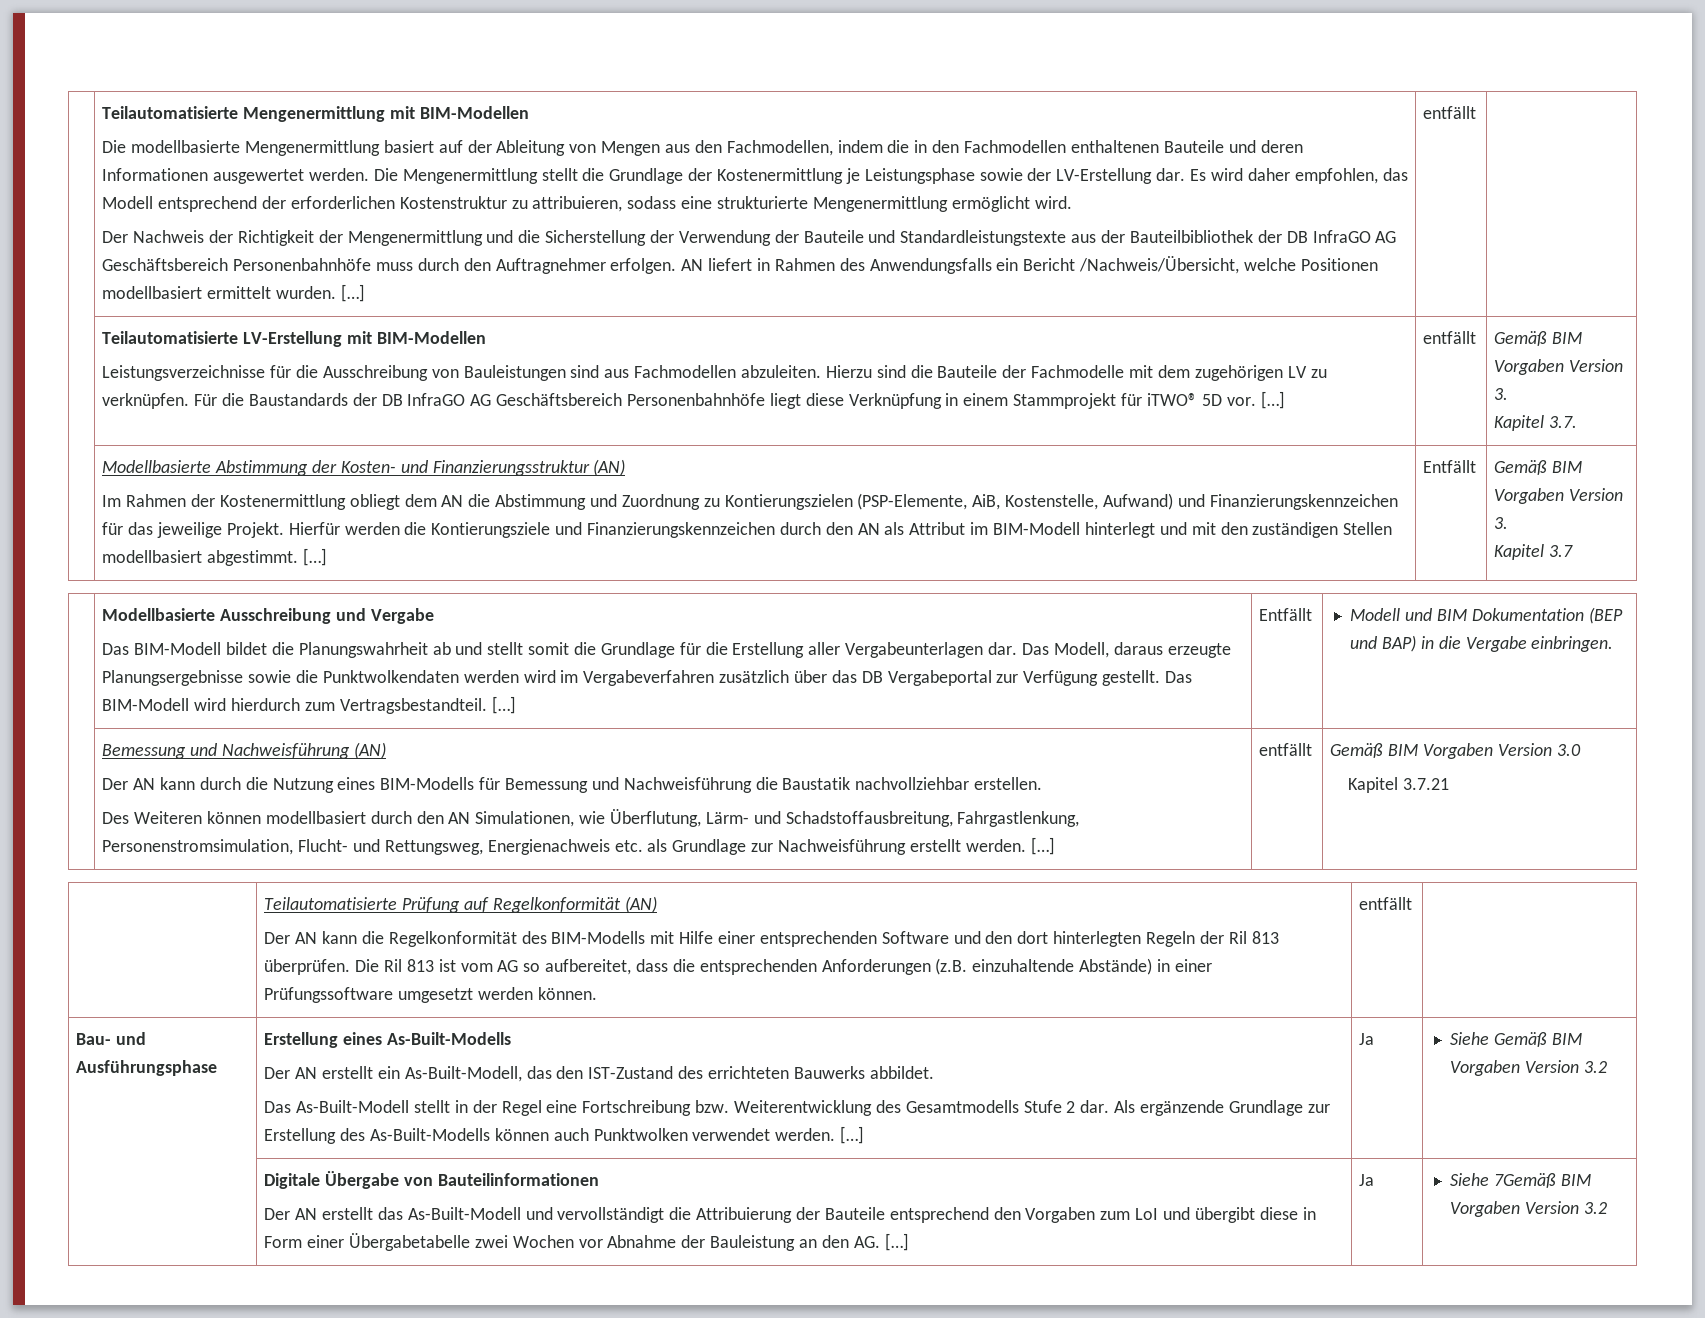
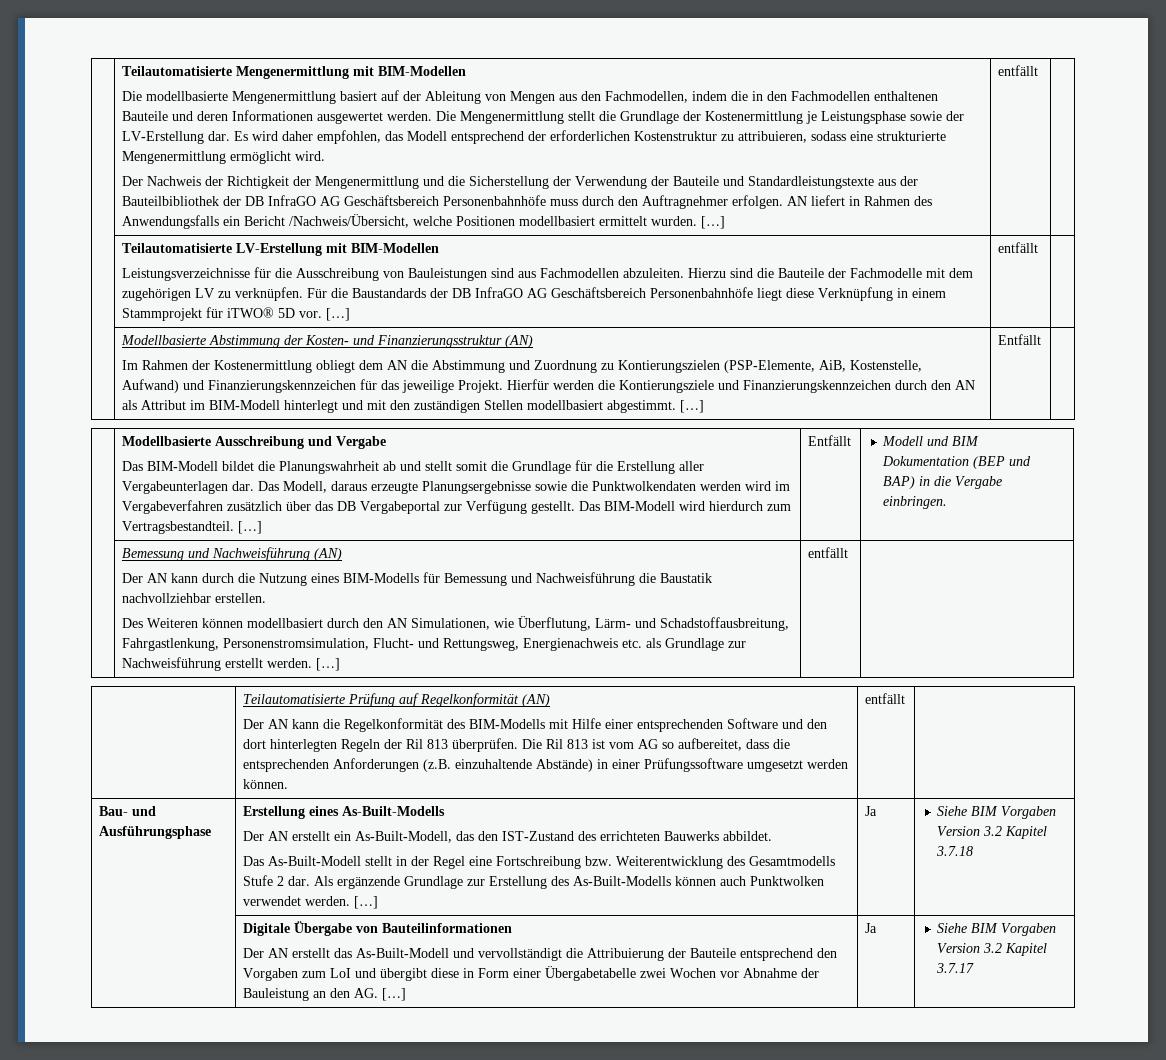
[1494,331,1583,346] [1494,359,1624,375] [1494,388,1509,400] [1494,415,1578,431] Gemäß BIM Vorgaben Version 3. // Kapitel 3.7. -> (1039, 247) none
[1494,460,1583,475] [1494,488,1624,504] [1494,517,1509,529] [1494,544,1574,560] Gemäß BIM Vorgaben Version 3. // Kapitel 3.7 -> (1042, 339) none
[1330,743,1581,759] [1347,777,1449,793] Gemäß BIM Vorgaben Version 3.0 // Kapitel 3.7.21 -> (849, 552) none
[1493,1032,1582,1047] [1450,1060,1607,1076] Gemäß BIM Vorgaben Version 3.2 -> [971,806,1057,819] [937,826,1048,839] [936,846,974,856] BIM Vorgaben Version 3.2 Kapitel 3.7.18
[1493,1173,1591,1188] [1450,1201,1607,1217] 7Gemäß BIM Vorgaben Version 3.2 -> [971,923,1057,936] [937,943,1048,956] [936,963,975,973] BIM Vorgaben Version 3.2 Kapitel 3.7.17

